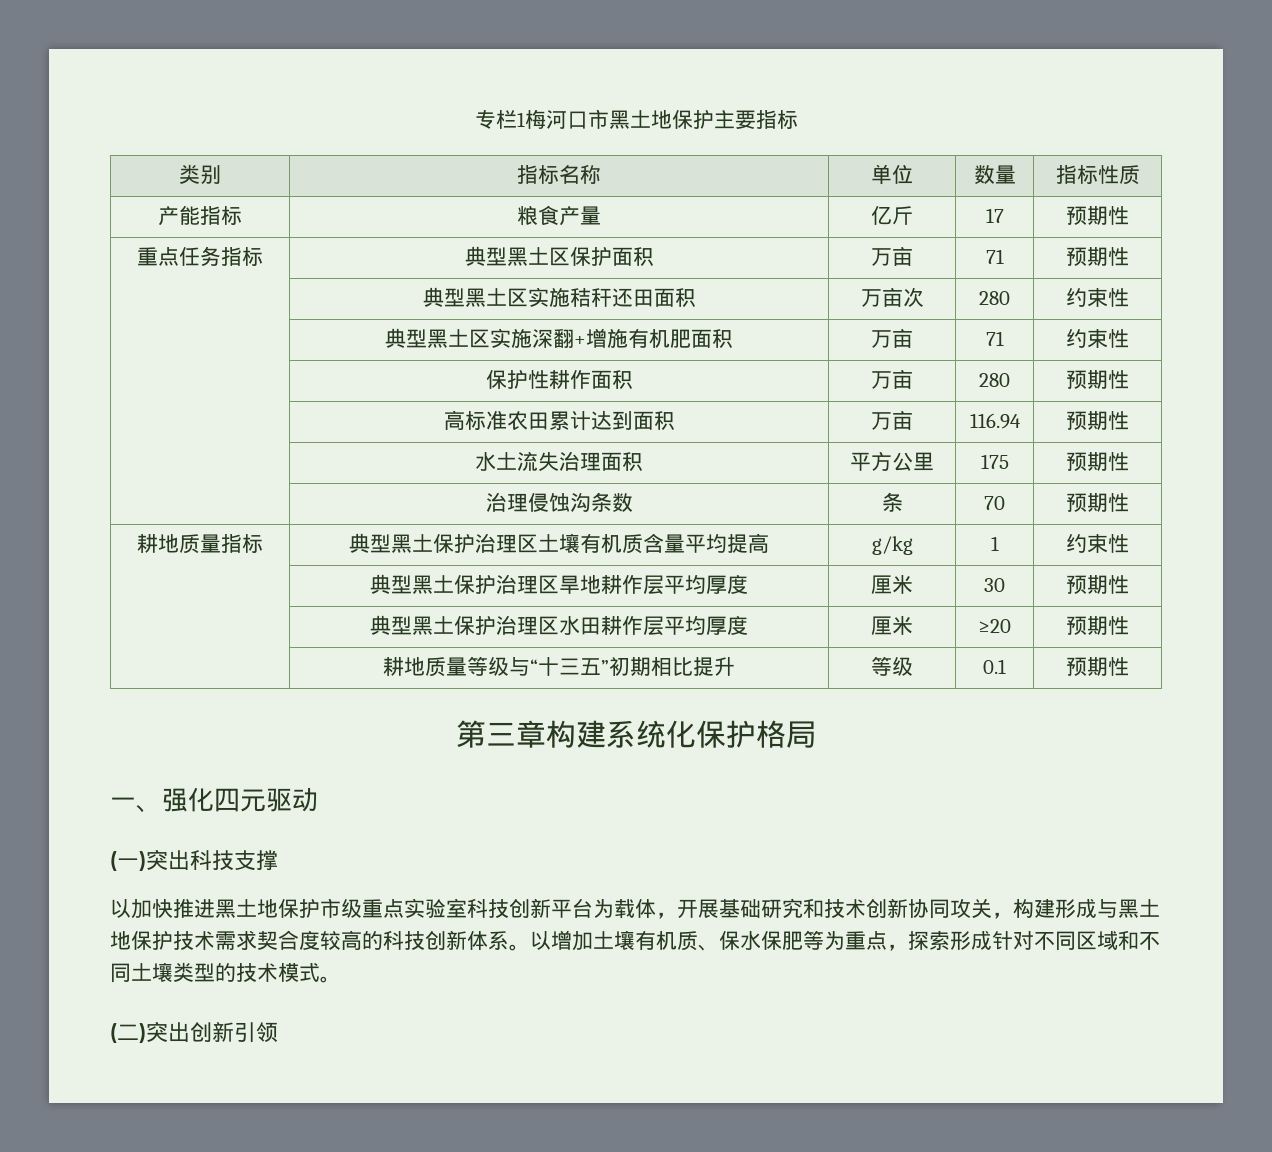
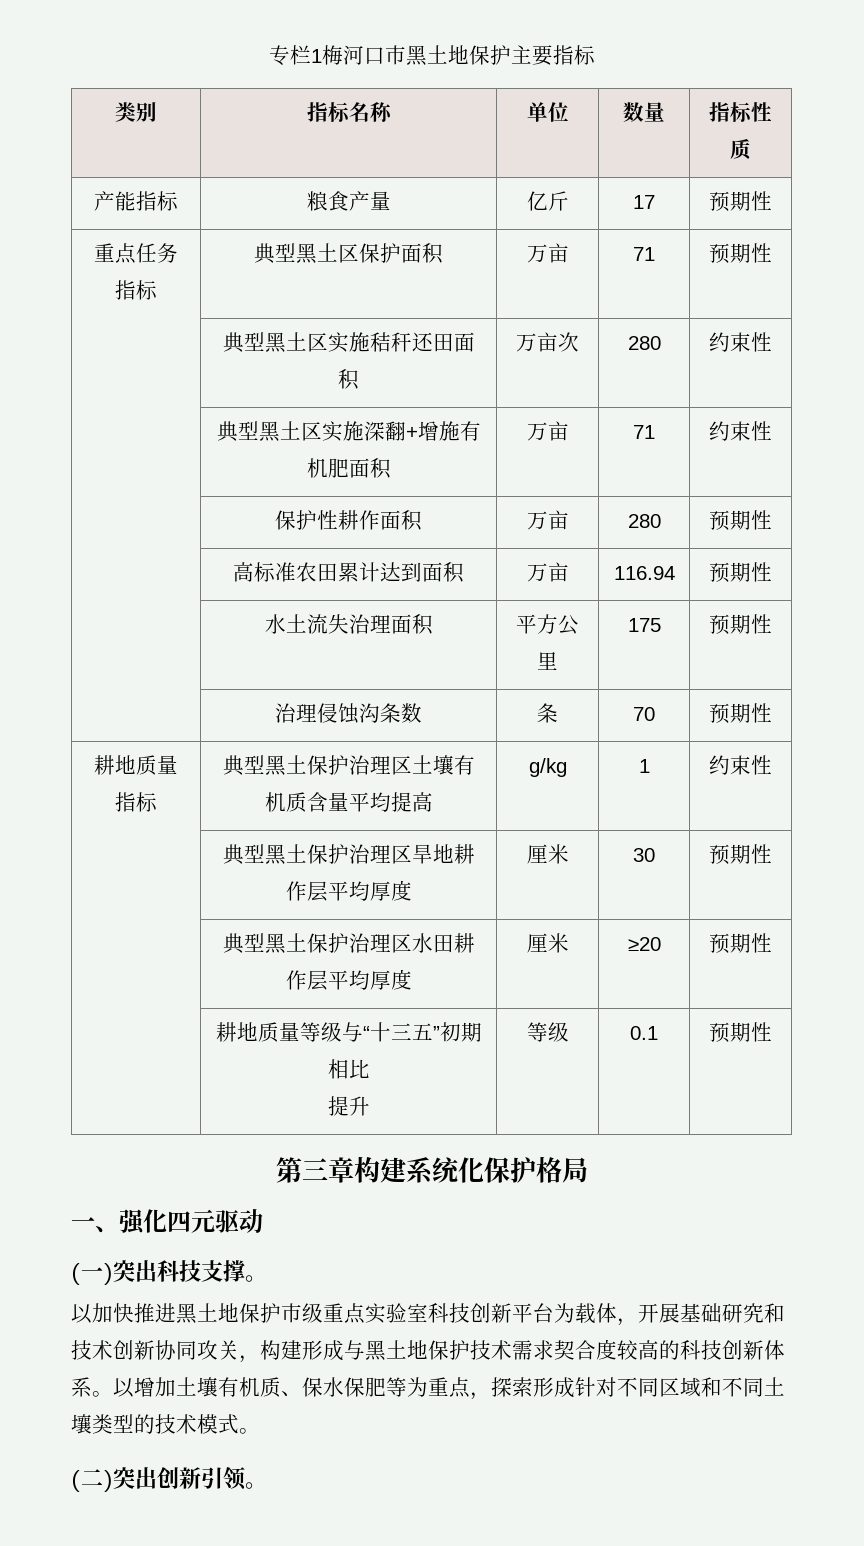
(693, 666) none -> (370, 1069) //
(278, 860) none -> [245,1275,267,1282] 。
(278, 1032) none -> [245,1482,267,1489] 。

